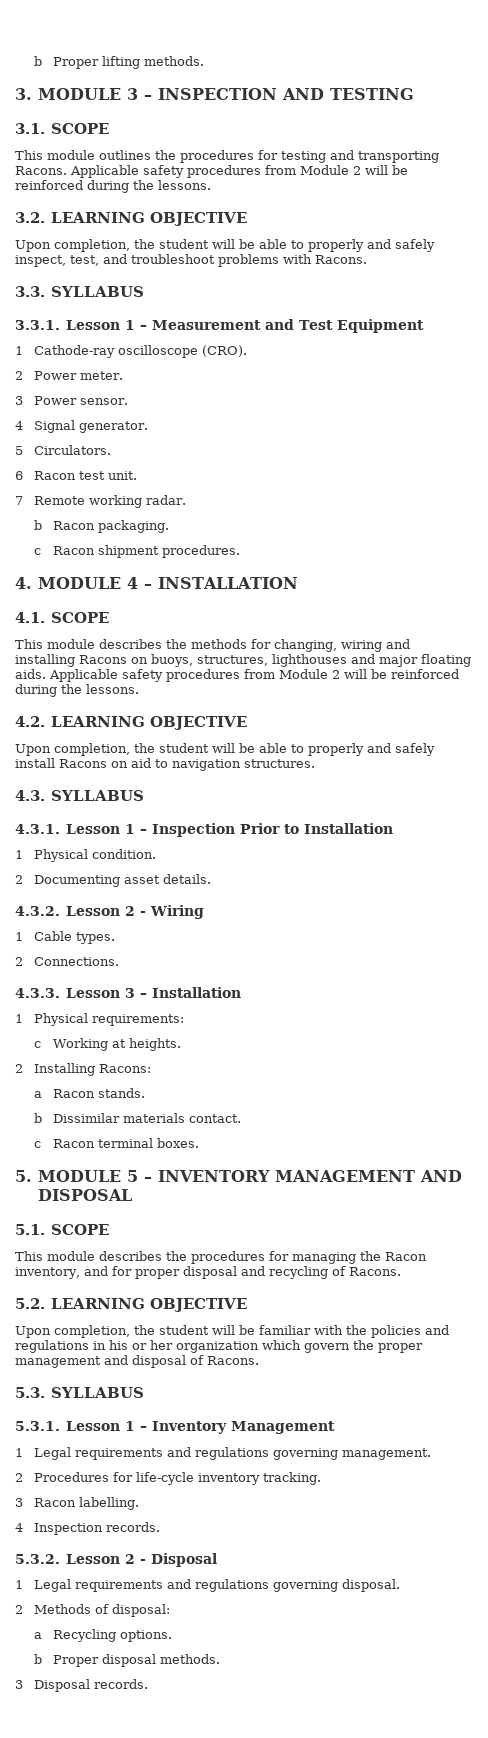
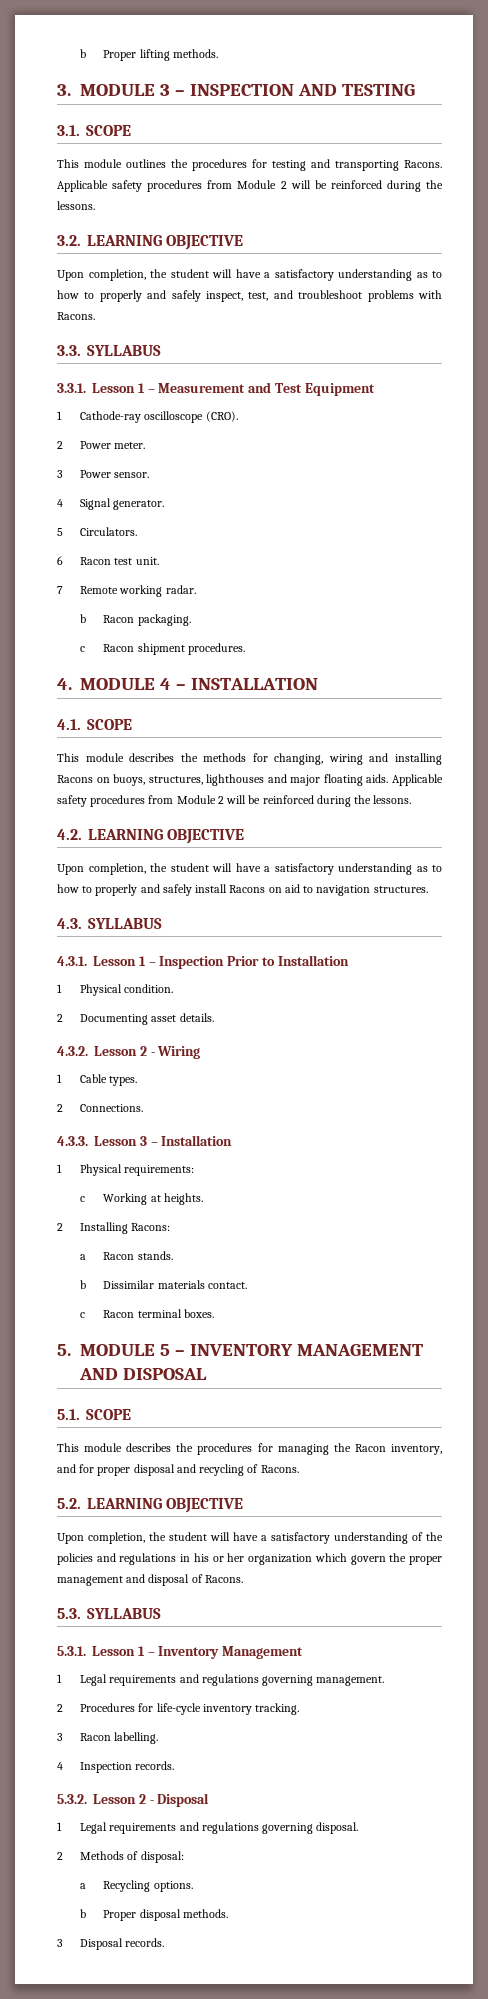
[239,239,287,249] be able -> [235,269,442,281] [57,290,79,299] have a satisfactory understanding as to how
[239,743,287,753] be able -> [235,863,442,875] [57,884,79,893] have a satisfactory understanding as to how
[239,1325,343,1335] be familiar with -> [233,1532,423,1544] have a satisfactory understanding of

